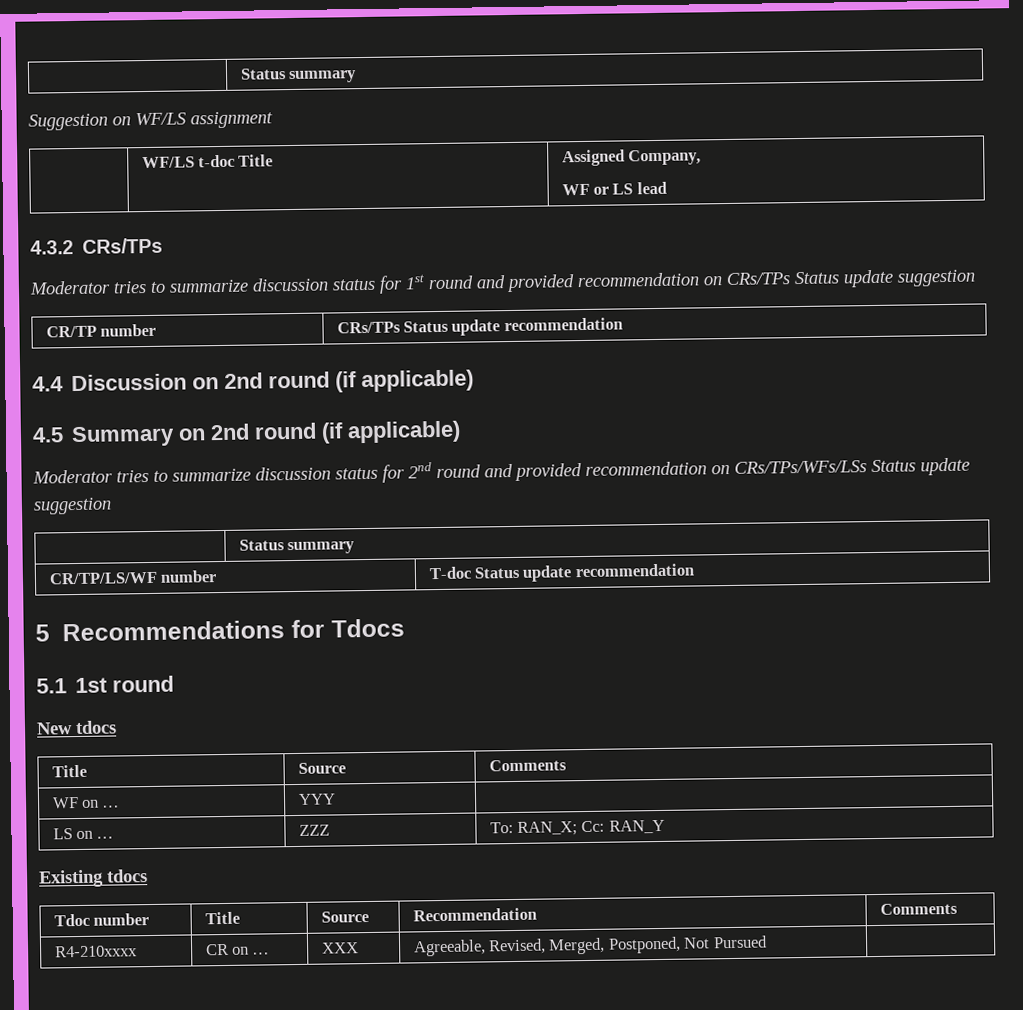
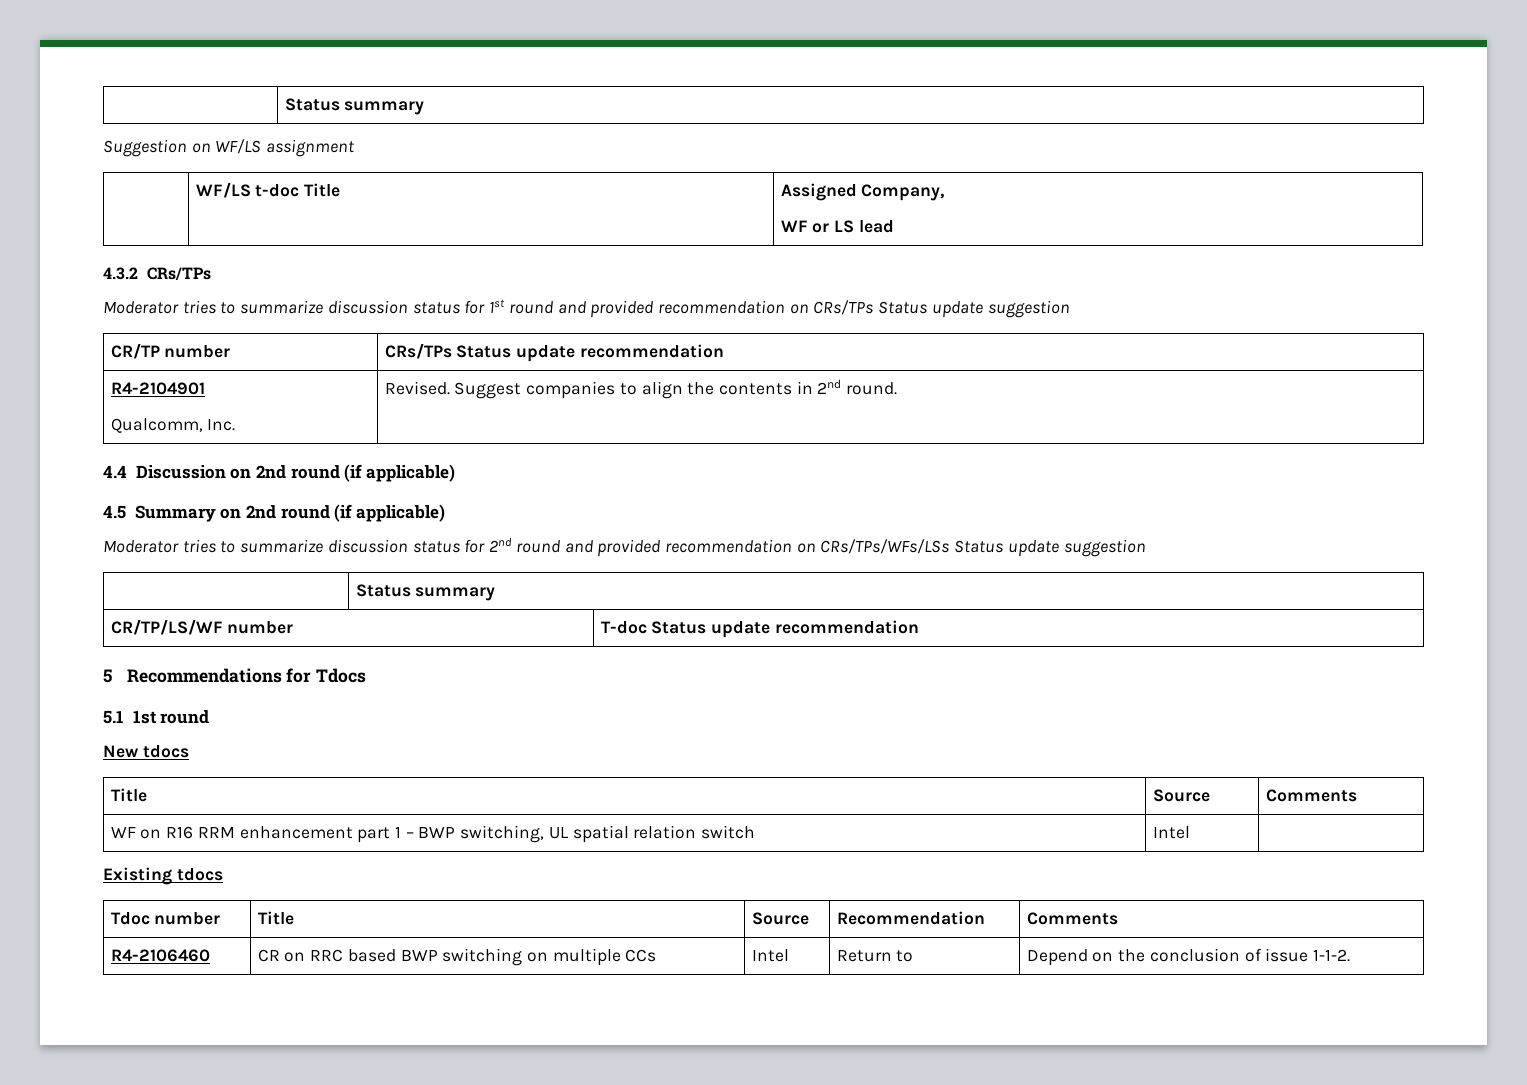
(623, 324) none -> [110,382,205,395] [110,418,236,433] [384,379,898,399] // R4-2104901 // Qualcomm, Inc. | Revised. Suggest companies to align the contents in 2nd round.
[102,805,121,808] [297,793,336,805] [52,828,115,840] [298,824,330,836] [489,819,665,836] … | YYY | // LS on … | ZZZ | To: RAN_X; Cc: RAN_Y -> [166,825,756,843] [1152,826,1190,839] R16 RRM enhancement part 1 – BWP switching, UL spatial relation switch | Intel |
[54,945,138,958] R4-210xxxx -> [110,949,210,962] R4-2106460
[252,952,271,955] [321,942,359,954] [412,935,768,957] … | XXX | Agreeable, Revised, Merged, Postponed, Not Pursued | -> [310,948,657,966] [751,949,789,962] [836,950,914,962] [1026,948,1350,966] RRC based BWP switching on multiple CCs | Intel | Return to | Depend on the conclusion of issue 1-1-2.

